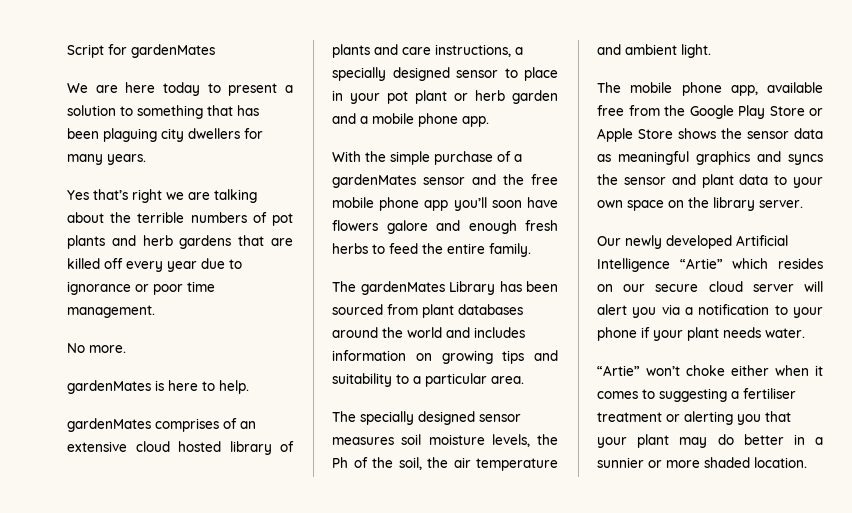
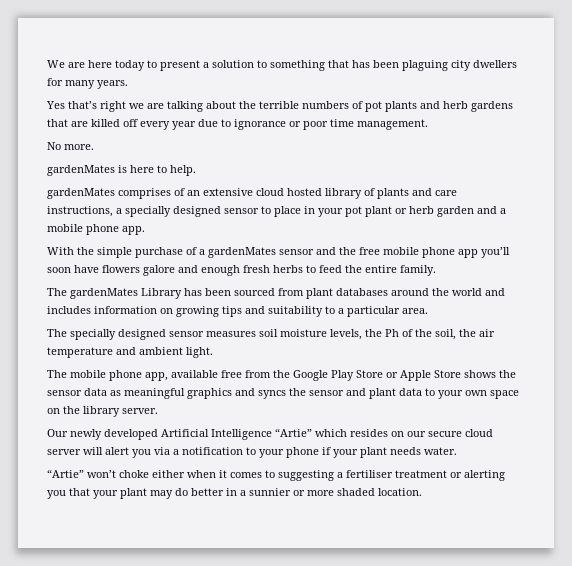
[67,44,215,58] Script for gardenMates // -> (47, 64) none

